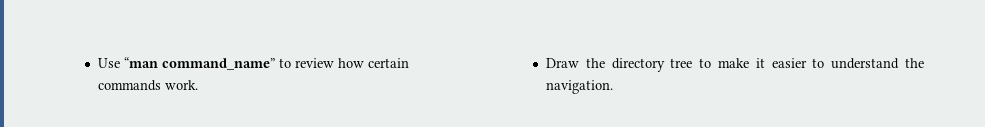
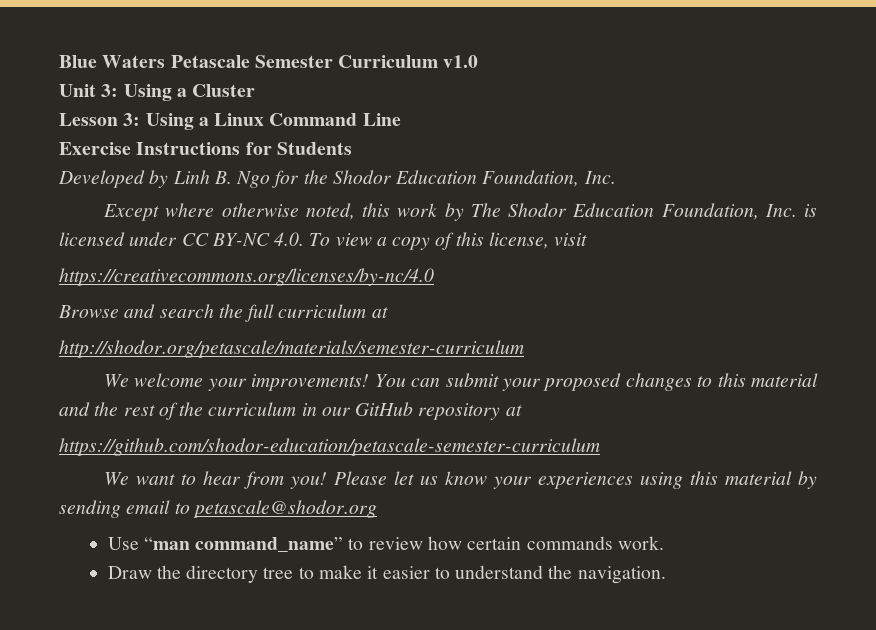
(98, 63) none -> [59,55,479,68] [59,84,256,101] [59,113,401,130] [59,142,352,155] [58,170,616,188] [103,203,817,221] [59,232,588,250] [59,268,434,286] [58,304,388,322] [59,340,524,358] [104,373,818,391] [59,402,522,420] [59,438,600,456] [104,471,818,489] [59,500,377,518] Blue Waters Petascale Semester Curriculum v1.0 // Unit 3: Using a Cluster // Lesson 3: Using a Linux Command Line // Exercise Instructions for Students // Developed by Linh B. Ngo for the Shodor Education Foundation, Inc. // Except where otherwise noted, this work by The Shodor Education Foundation, Inc. is licensed under CC BY-NC 4.0. To view a copy of this license, visit // https://creativecommons.org/licenses/by-nc/4.0 // Browse and search the full curriculum at // http://shodor.org/petascale/materials/semester-curriculum // We welcome your improvements! You can submit your proposed changes to this material and the rest of the curriculum in our GitHub repository at // https://github.com/shodor-education/petascale-semester-curriculum // We want to hear from you! Please let us know your experiences using this material by sending email to petascale@shodor.org //

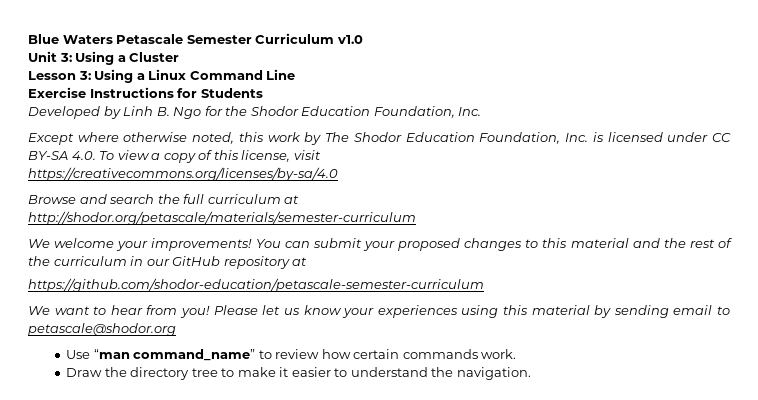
[211,233,270,246] BY-NC -> [28,151,68,160] BY-SA
[59,268,434,286] https://creativecommons.org/licenses/by-nc/4.0 -> [28,167,338,181] https://creativecommons.org/licenses/by-sa/4.0

